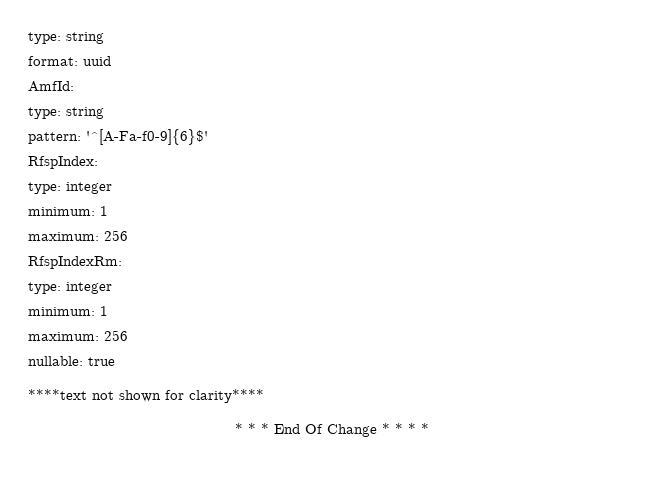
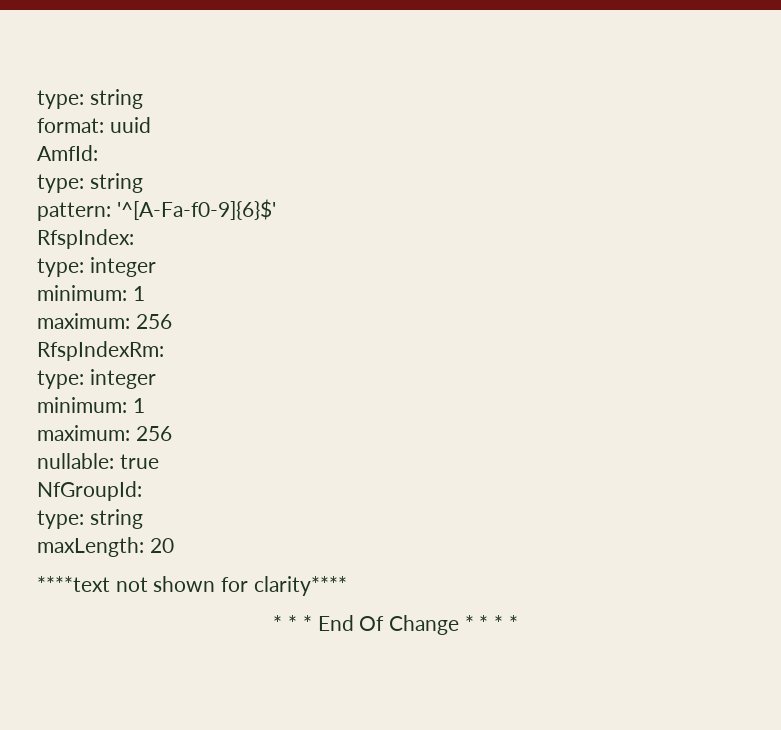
(115, 361) none -> [37,481,142,501] [37,509,143,529] [37,537,174,557] // NfGroupId: // type: string // maxLength: 20

